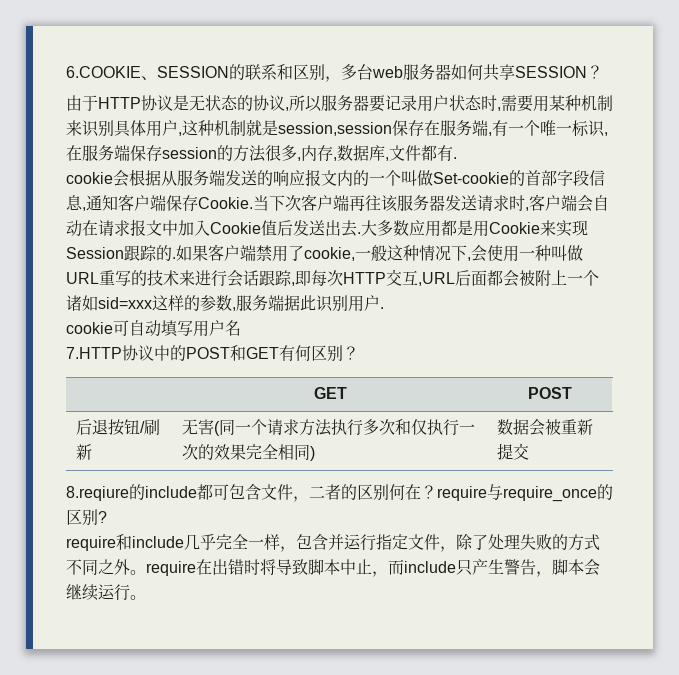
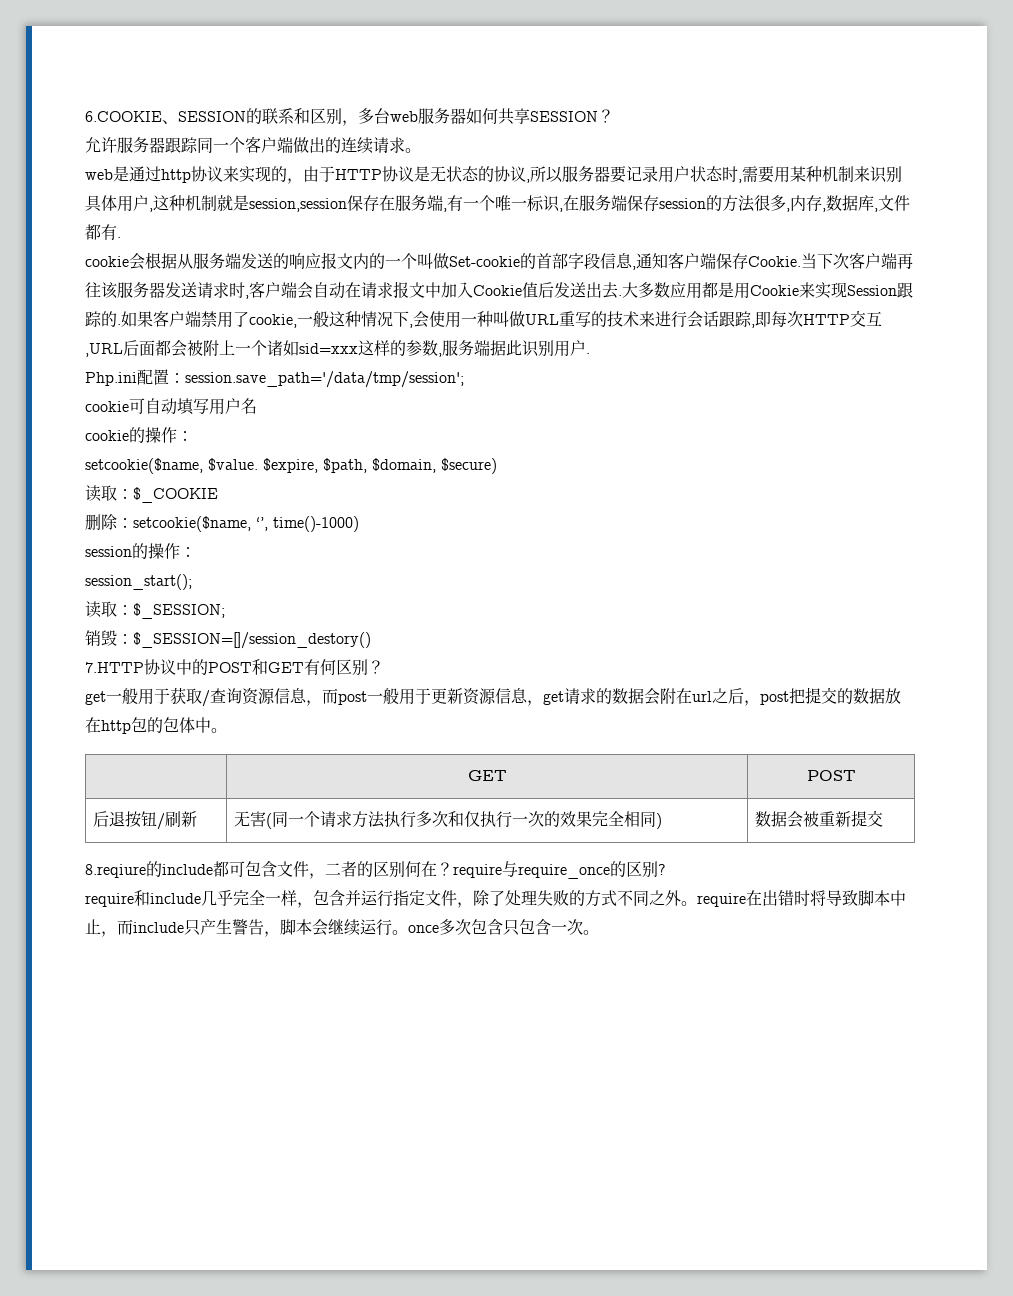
(603, 72) none -> [85,136,421,154] [85,166,303,184] 允许服务器跟踪同一个客户端做出的连续请求。 // web是通过http协议来实现的，
(384, 308) none -> [85,369,464,388] // Php.ini配置：session.save_path='/data/tmp/session';
(241, 328) none -> [85,427,193,443] [85,458,497,474] [85,485,218,503] [85,514,359,532] [85,543,196,559] [85,574,192,590] [85,601,225,619] [85,630,371,649] // cookie的操作： // setcookie($name, $value. $expire, $path, $domain, $secure) // 读取：$_COOKIE // 删除：setcookie($name, ‘’, time()-1000) // session的操作： // session_start(); // 读取：$_SESSION; // 销毁：$_SESSION=[]/session_destory()
(359, 353) none -> [85,687,901,707] [85,717,227,734] // get一般用于获取/查询资源信息，而post一般用于更新资源信息，get请求的数据会附在url之后，post把提交的数据放在http包的包体中。
(146, 597) none -> [408,919,599,936] once多次包含只包含一次。

